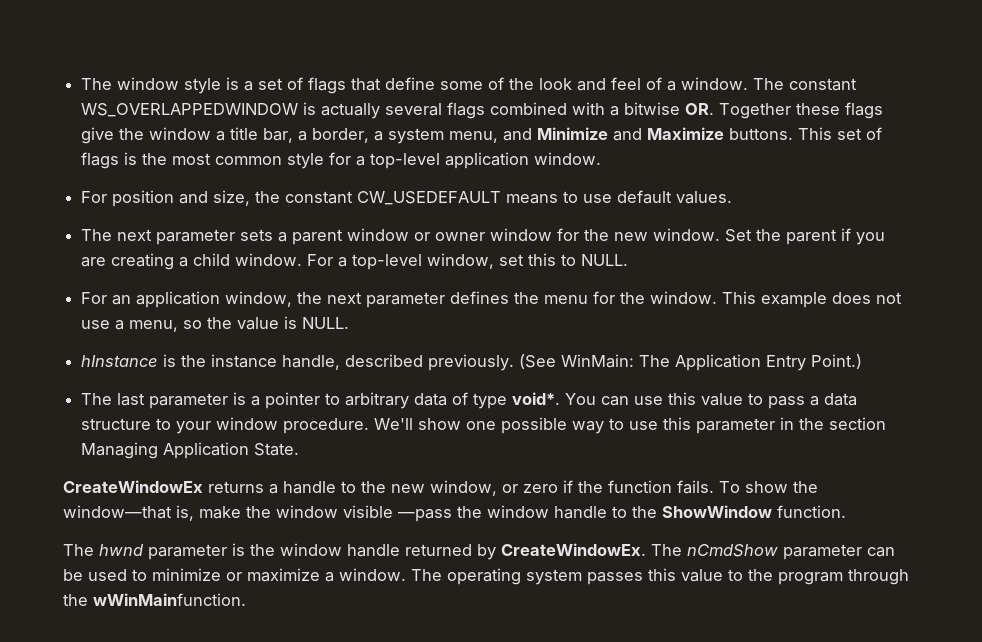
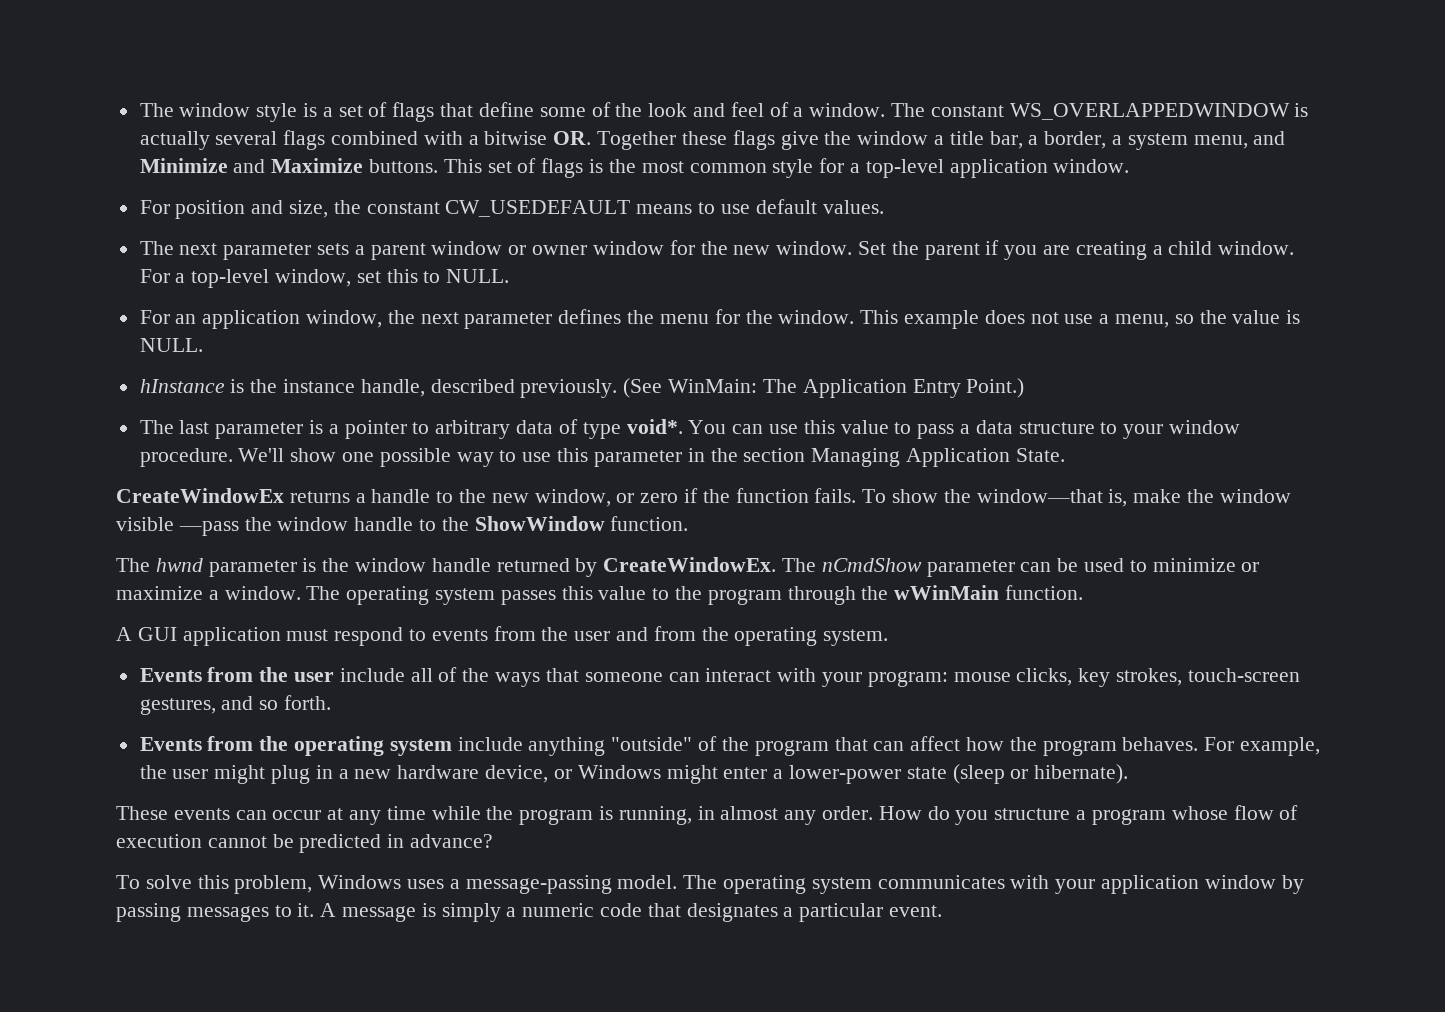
[93,593,246,606] wWinMainfunction. -> [894,585,1084,600] [116,626,889,646] [139,667,1300,687] [139,695,332,715] [139,736,1320,756] [139,764,1129,784] [116,805,1299,825] [116,834,494,853] [116,875,1304,894] [116,903,943,922] wWinMain function. // A GUI application must respond to events from the user and from the operating system. // Events from the user include all of the ways that someone can interact with your program: mouse clicks, key strokes, touch-screen gestures, and so forth. // Events from the operating system include anything "outside" of the program that can affect how the program behaves. For example, the user might plug in a new hardware device, or Windows might enter a lower-power state (sleep or hibernate). // These events can occur at any time while the program is running, in almost any order. How do you structure a program whose flow of execution cannot be predicted in advance? // To solve this problem, Windows uses a message-passing model. The operating system communicates with your application window by passing messages to it. A message is simply a numeric code that designates a particular event.

